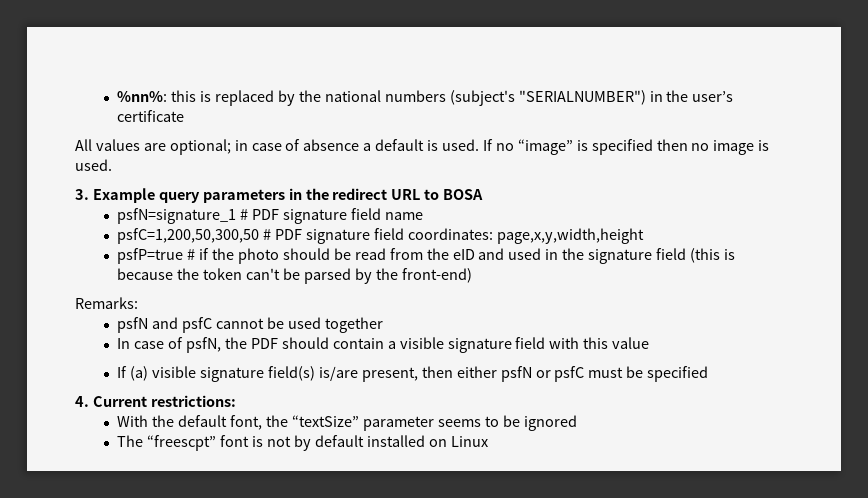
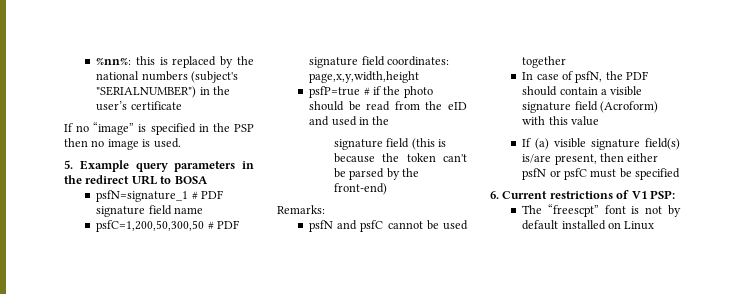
[75,139,480,155] All values are optional; in case of absence a default is used. -> (182, 105) none
(653, 147) none -> [198,123,254,132] in the PSP
[75,189,89,200] 3. -> [64,160,73,169] 5.
(585, 254) none -> (390, 120) //
(546, 343) none -> [599,101,658,113] (Acroform)
[75,395,236,407] [117,415,577,431] 4. Current restrictions: // With the default font, the “textSize” parameter seems to be ignored -> [490,190,675,199] 6. Current restrictions of V1 PSP:

